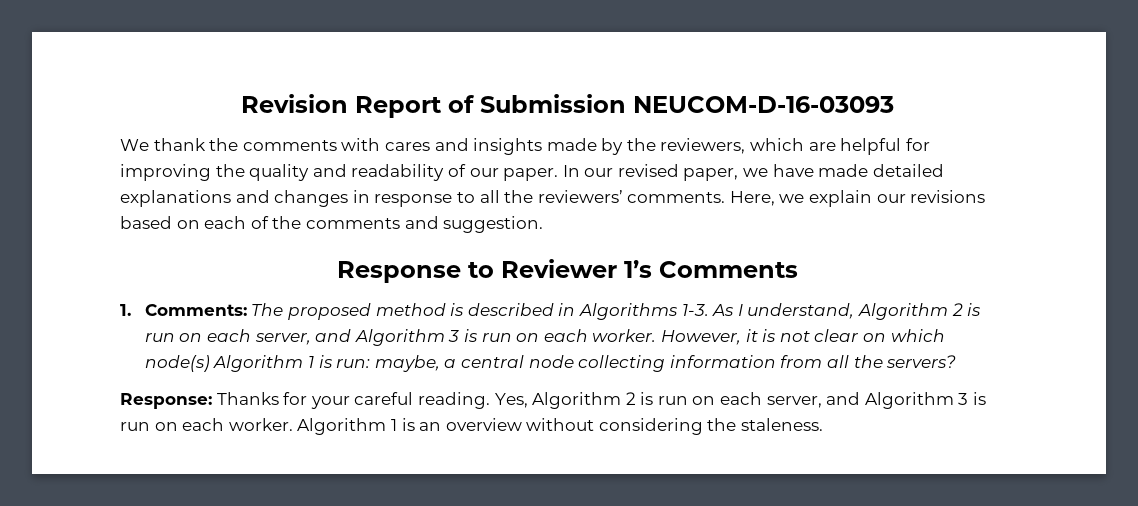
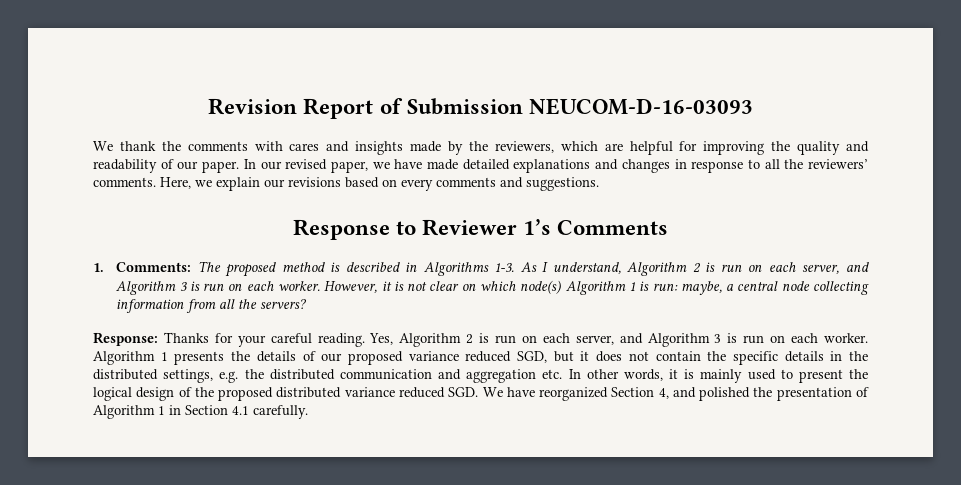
[204,216,302,229] each of the -> [401,179,433,191] every
[443,216,544,233] suggestion. -> [526,177,599,191] suggestions.
[401,418,824,435] is an overview without considering the staleness. -> [174,351,869,365] [93,369,868,383] [93,387,870,401] [93,405,308,419] presents the details of our proposed variance reduced SGD, but it does not contain the specific details in the distributed settings, e.g. the distributed communication and aggregation etc. In other words, it is mainly used to present the logical design of the proposed distributed variance reduced SGD. We have reorganized Section 4, and polished the presentation of Algorithm 1 in Section 4.1 carefully.

